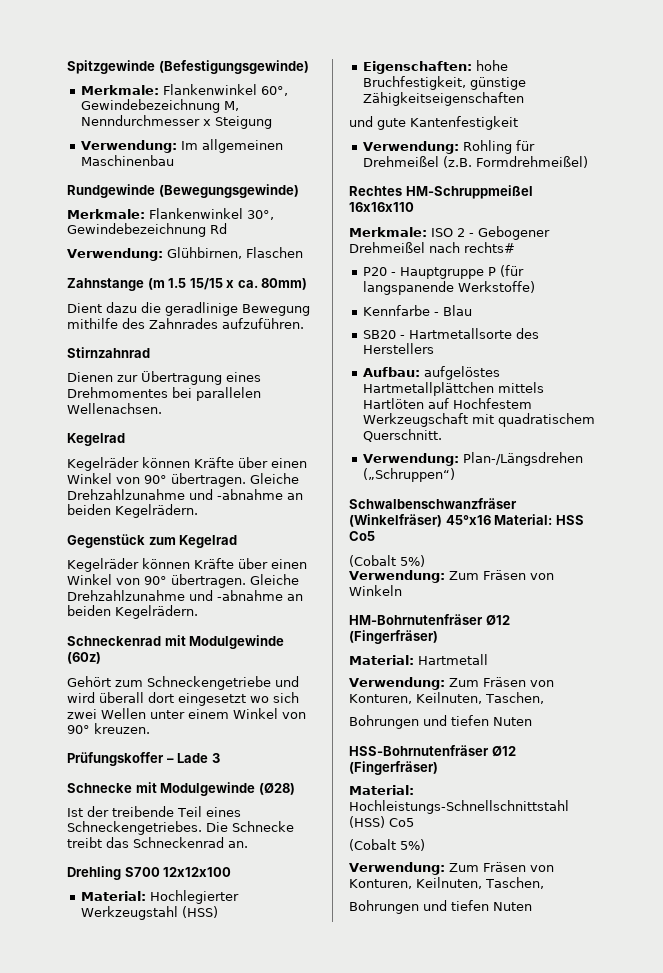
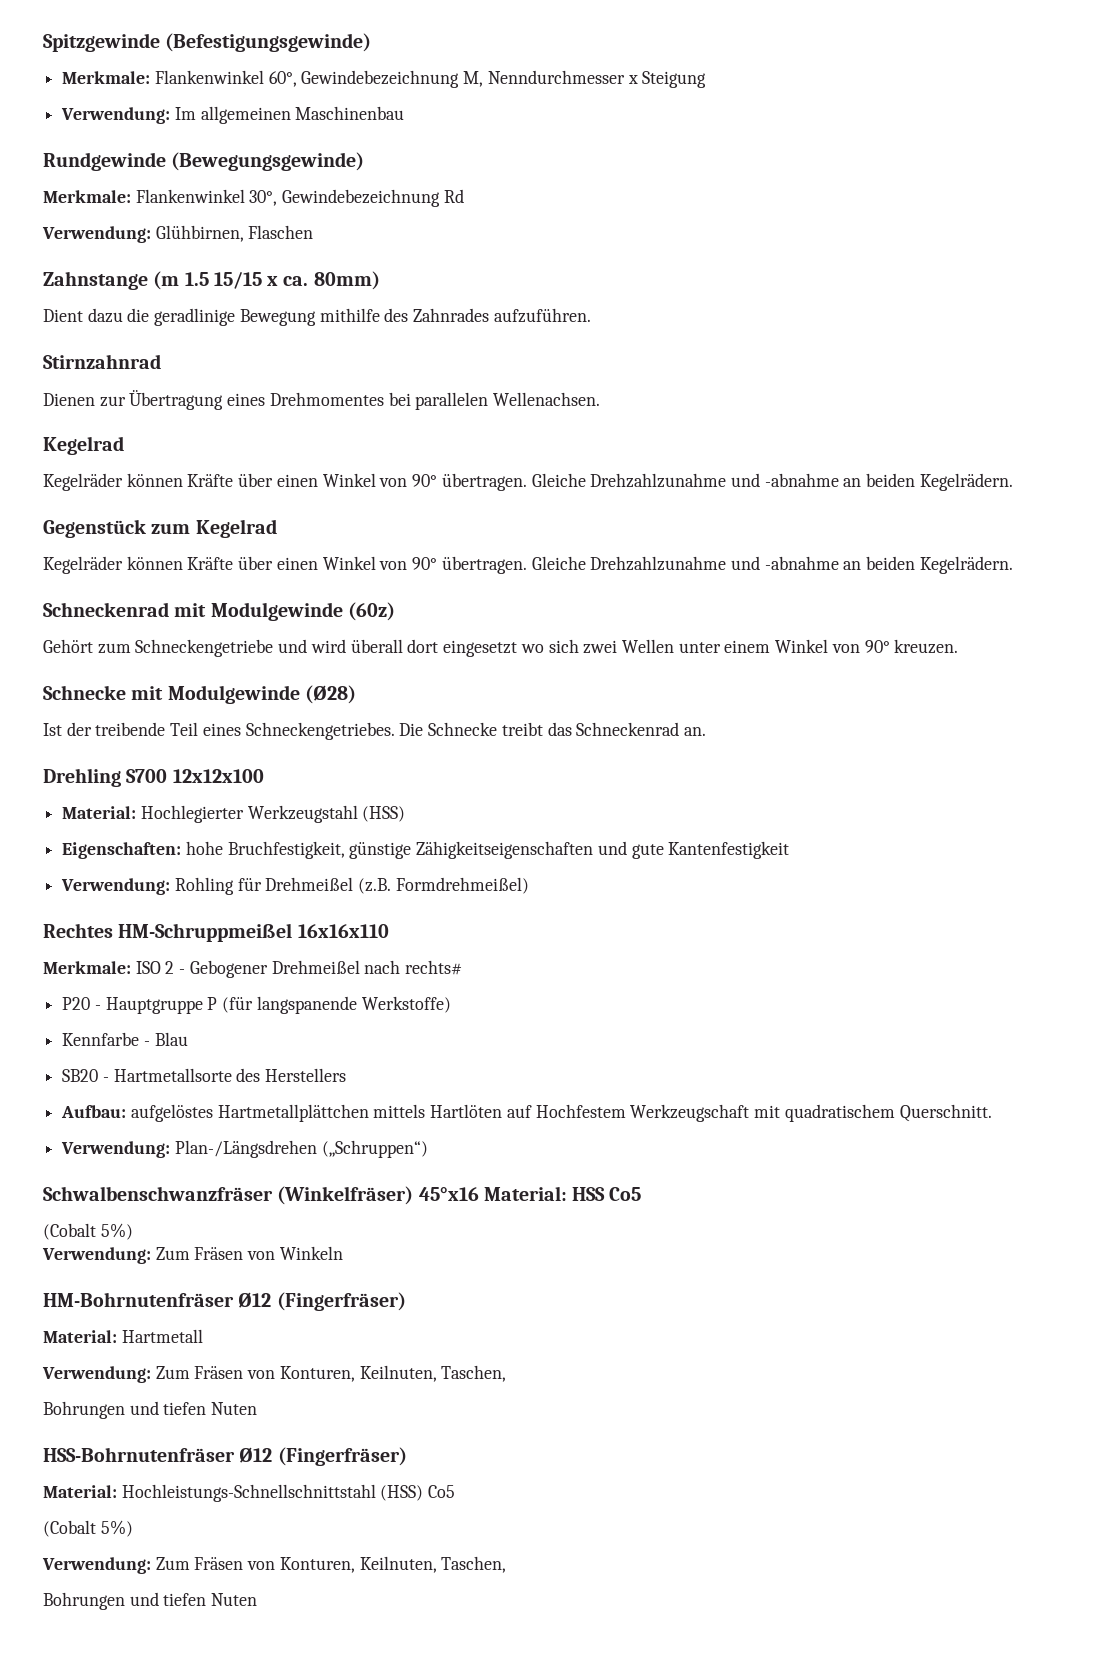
[67,752,220,766] // Prüfungskoffer – Lade 3 -> (959, 646) none
(524, 99) // -> (594, 850) none

